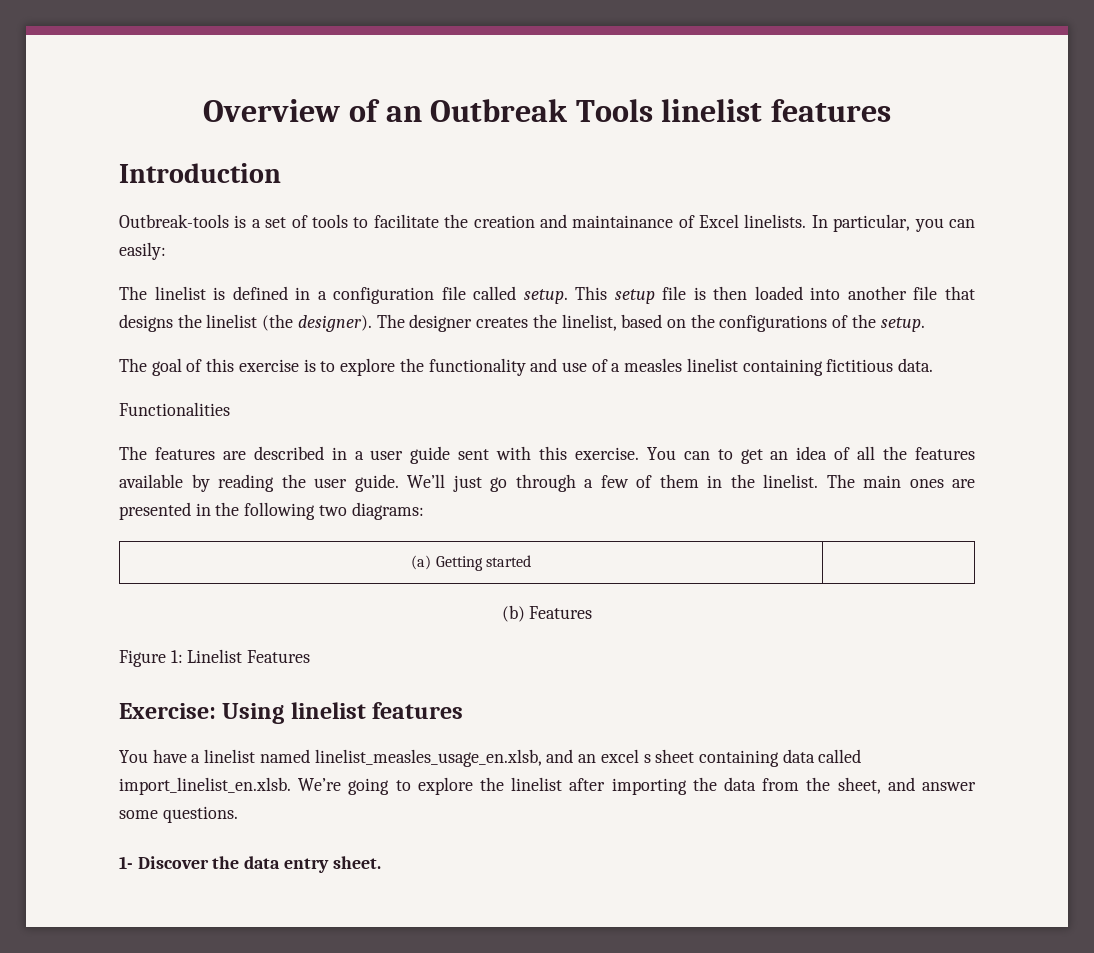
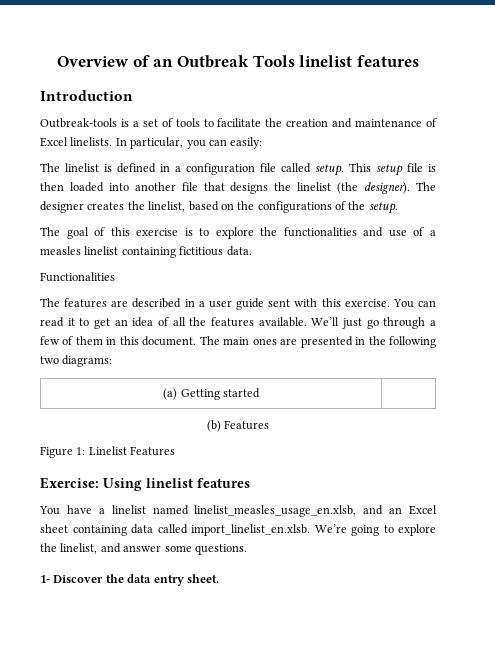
[572,215,674,228] maintainance -> [355,119,423,127] maintenance
[428,358,526,376] functionality -> [283,227,357,237] functionalities
(710, 455) none -> [40,317,75,327] read it
[119,474,399,492] available by reading the user guide. -> [258,317,307,327] available.
[730,474,818,488] the linelist. -> [119,336,197,346] this document.
[600,749,651,763] excel s -> [409,505,437,515] Excel
[511,777,881,795] linelist after importing the data from the sheet, -> [60,543,98,554] linelist,

